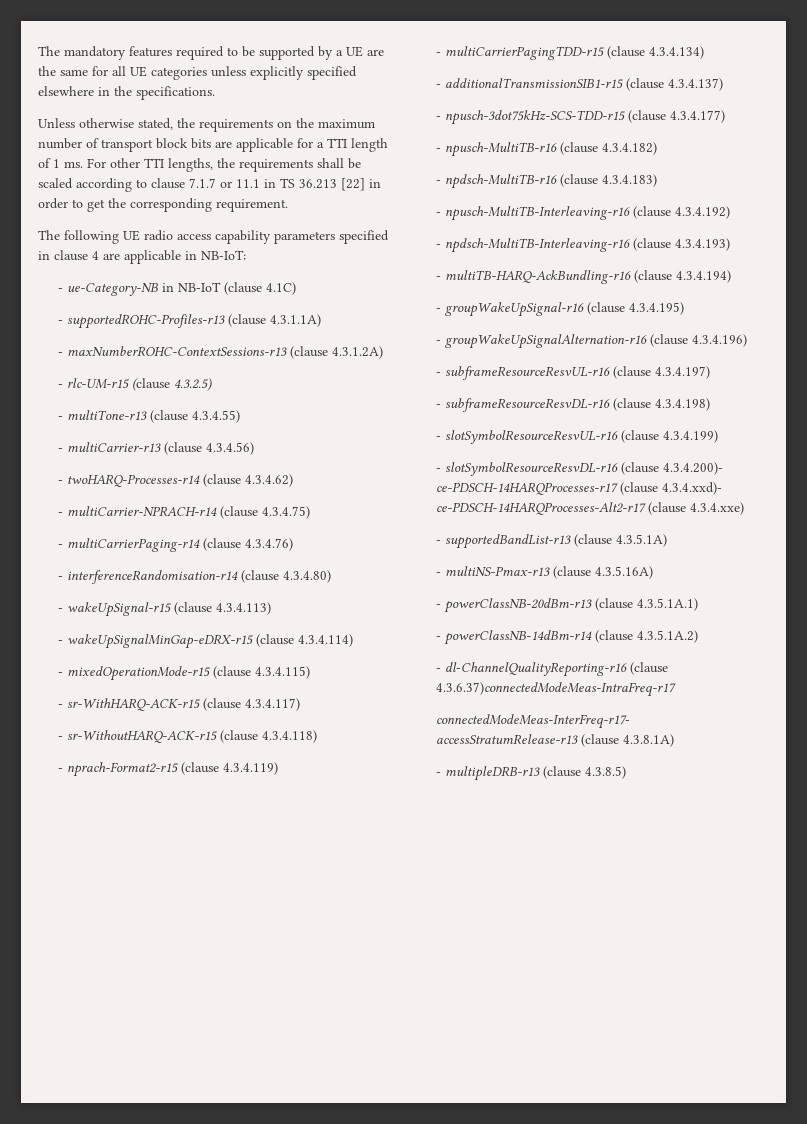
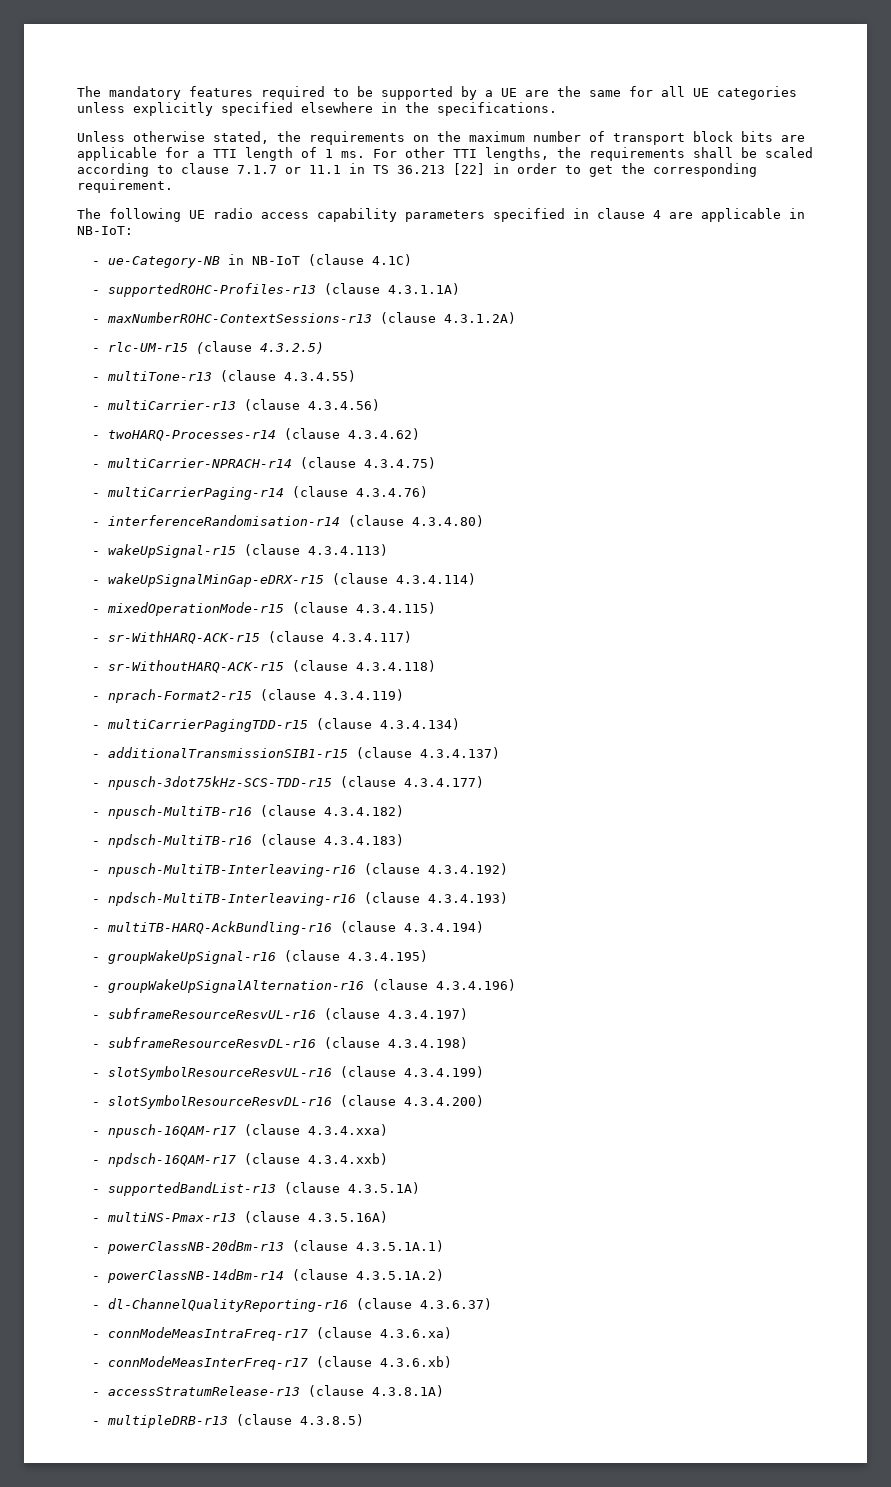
[662,462,723,475] [435,482,722,495] [435,502,744,515] 4.3.4.200)- ce-PDSCH-14HARQProcesses-r17 (clause 4.3.4.xxd)- ce-PDSCH-14HARQProcesses-Alt2-r17 (clause 4.3.4.xxe) -> [404,1095,485,1107] [92,1124,389,1138] [92,1153,389,1167] 4.3.4.200) // - npusch-16QAM-r17 (clause 4.3.4.xxa) // - npdsch-16QAM-r17 (clause 4.3.4.xxb)
[435,682,676,697] [435,714,630,729] 4.3.6.37)connectedModeMeas-IntraFreq-r17 // connectedModeMeas-InterFreq-r17- -> [420,1298,493,1310] [92,1327,453,1341] [92,1356,453,1370] [92,1392,101,1396] 4.3.6.37) // - connModeMeasIntraFreq-r17 (clause 4.3.6.xa) // - connModeMeasInterFreq-r17 (clause 4.3.6.xb) // -

